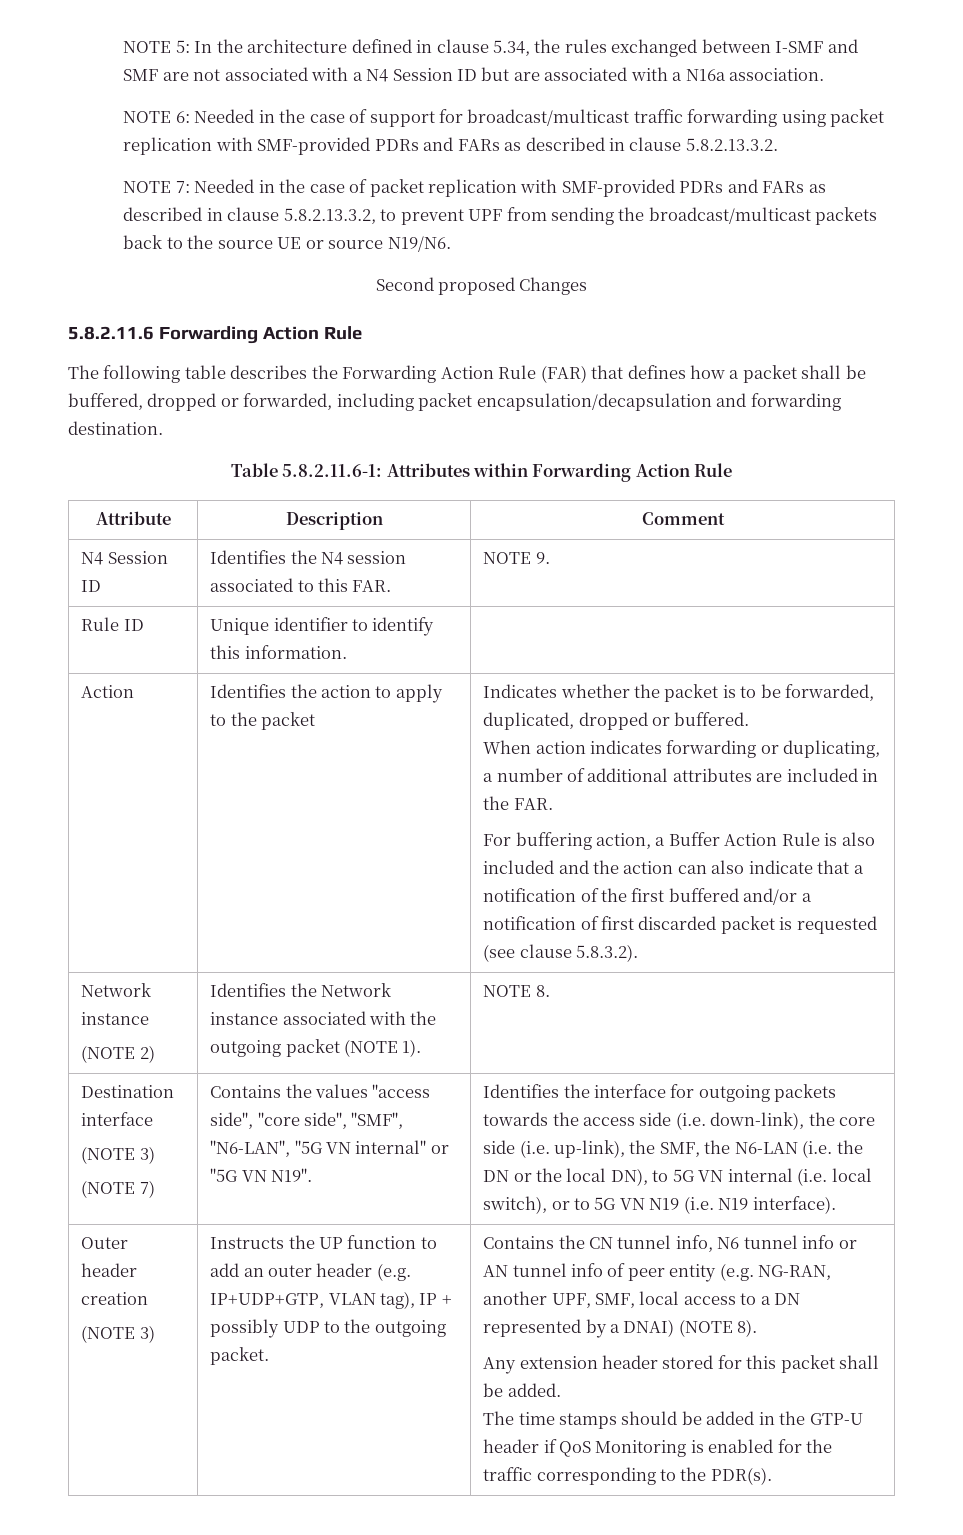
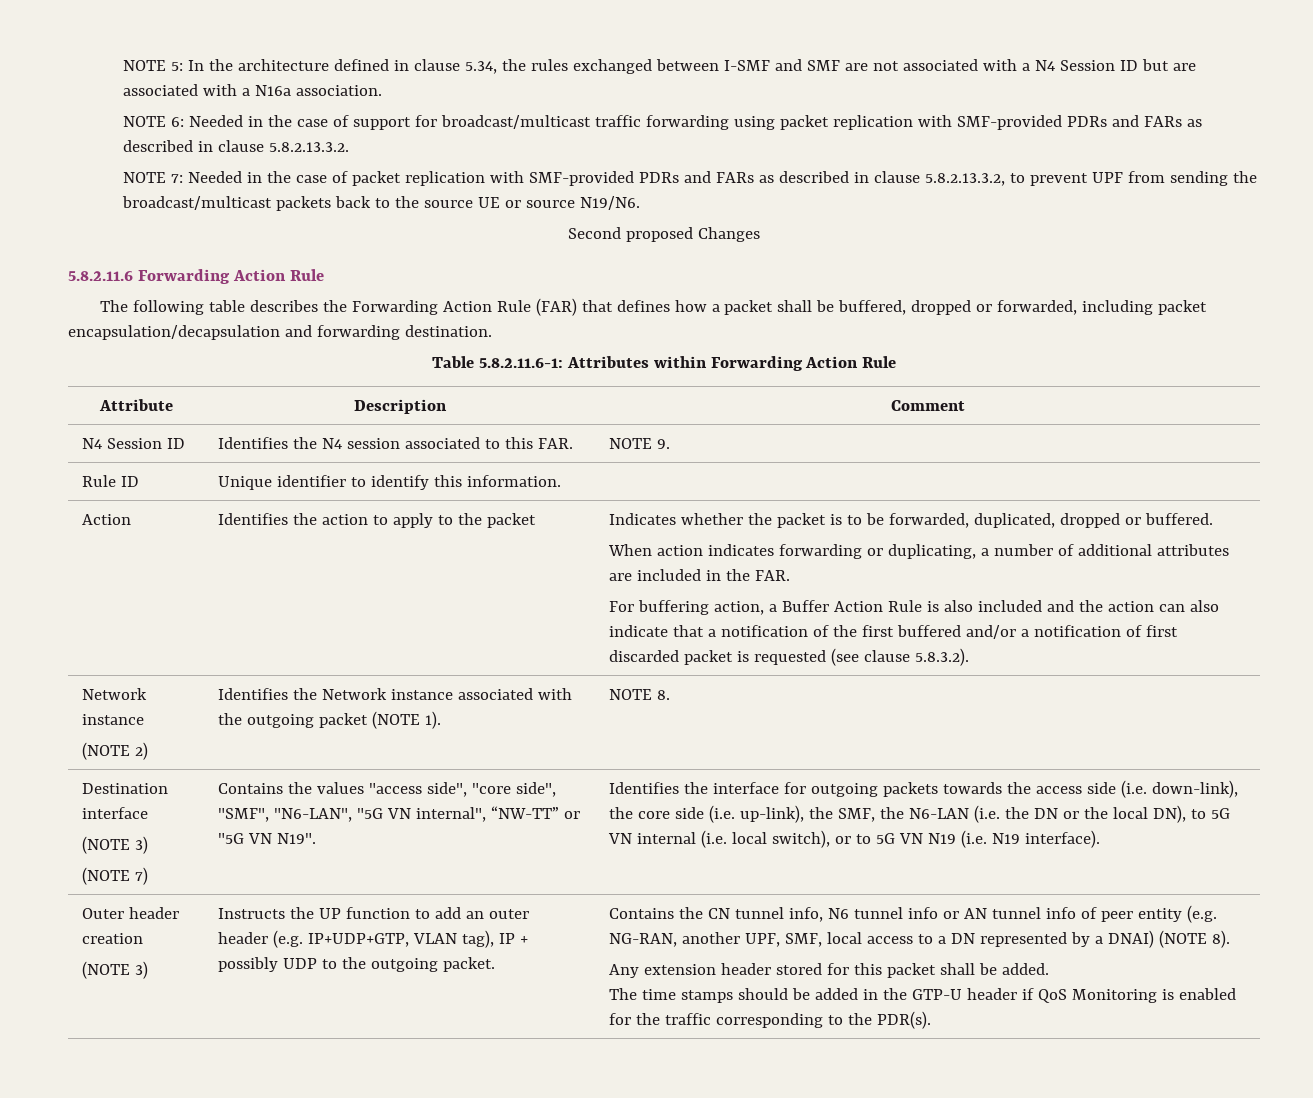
[355,1140,427,1154] internal" -> [416,806,560,822] internal", “NW-TT”

